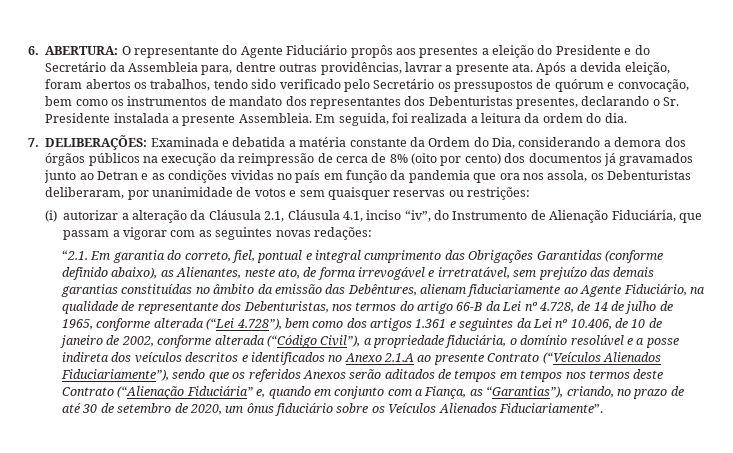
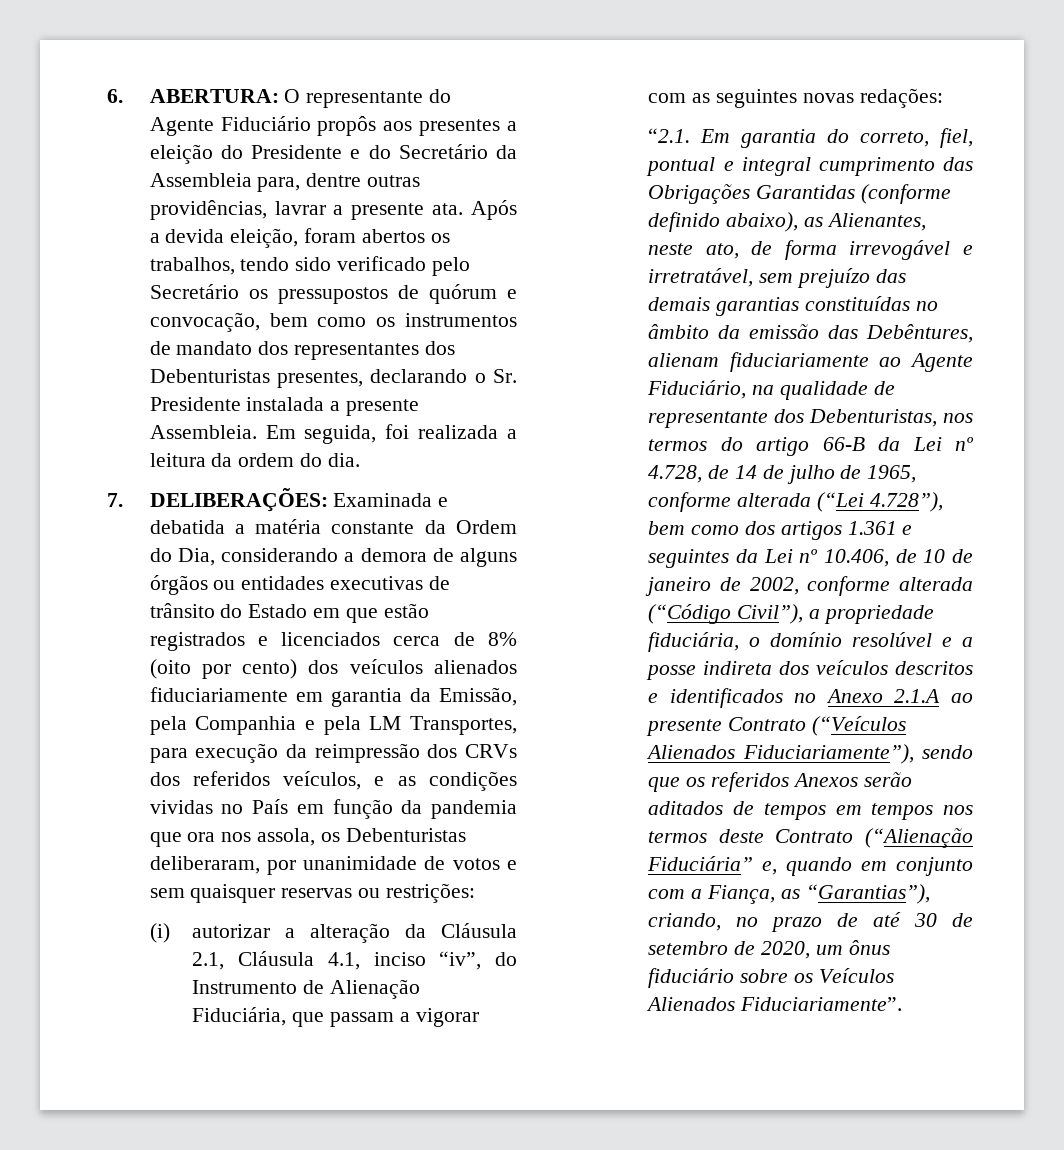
[664,137,686,147] [45,153,333,166] dos órgãos públicos na execução da reimpressão de -> [432,548,517,567] [149,575,450,595] [149,603,429,623] [149,632,381,651] de alguns órgãos ou entidades executivas de trânsito do Estado em que estão registrados e licenciados
[528,153,694,166] [44,170,138,183] documentos já gravamados junto ao Detran -> [349,659,517,674] [149,687,517,707] [149,716,517,735] [149,743,517,763] [149,771,362,790] veículos alienados fiduciariamente em garantia da Emissão, pela Companhia e pela LM Transportes, para execução da reimpressão dos CRVs dos referidos veículos,
[295,170,321,183] país -> [252,799,289,814] País

